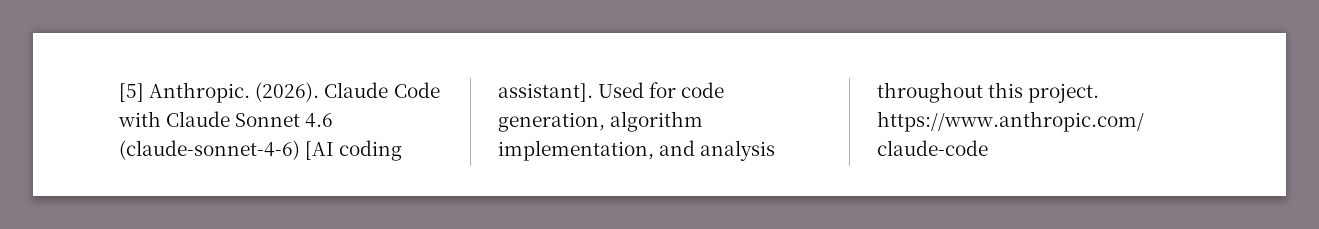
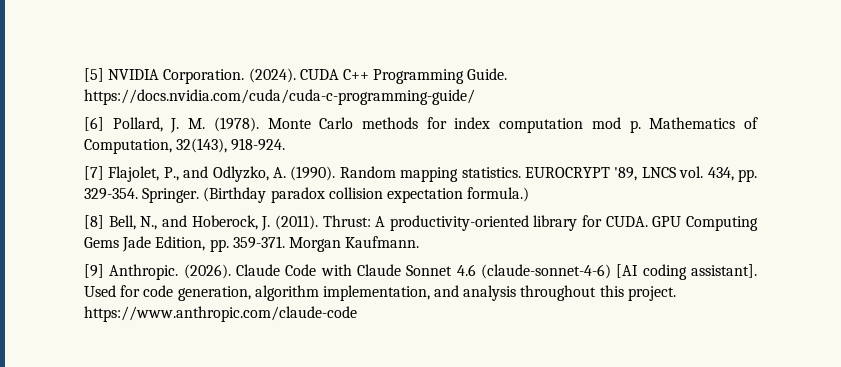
(144, 92) none -> [108,68,508,84] [84,89,475,105] [84,117,758,133] [84,138,286,154] [84,166,757,182] [84,187,530,203] [84,215,758,231] [84,236,420,252] [84,264,104,278] NVIDIA Corporation. (2024). CUDA C++ Programming Guide. https://docs.nvidia.com/cuda/cuda-c-programming-guide/ // [6] Pollard, J. M. (1978). Monte Carlo methods for index computation mod p. Mathematics of Computation, 32(143), 918-924. // [7] Flajolet, P., and Odlyzko, A. (1990). Random mapping statistics. EUROCRYPT '89, LNCS vol. 434, pp. 329-354. Springer. (Birthday paradox collision expectation formula.) // [8] Bell, N., and Hoberock, J. (2011). Thrust: A productivity-oriented library for CUDA. GPU Computing Gems Jade Edition, pp. 359-371. Morgan Kaufmann. // [9]

